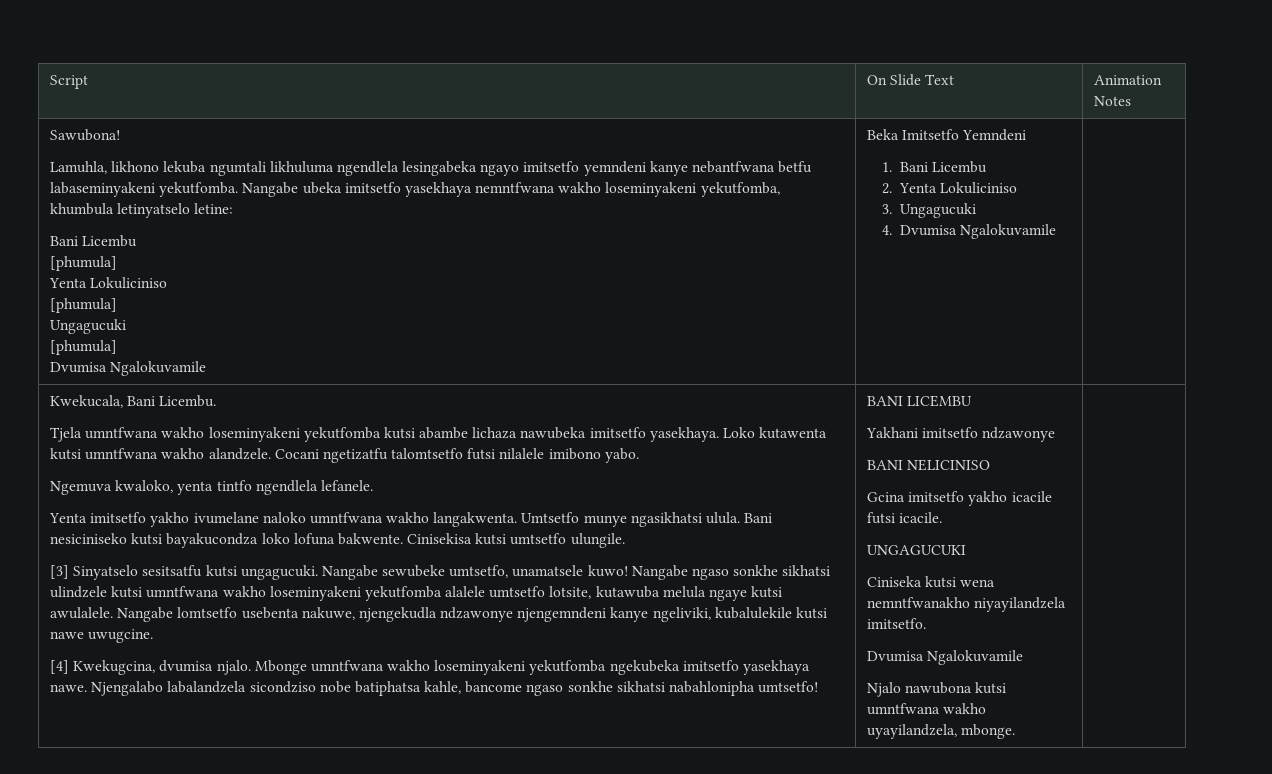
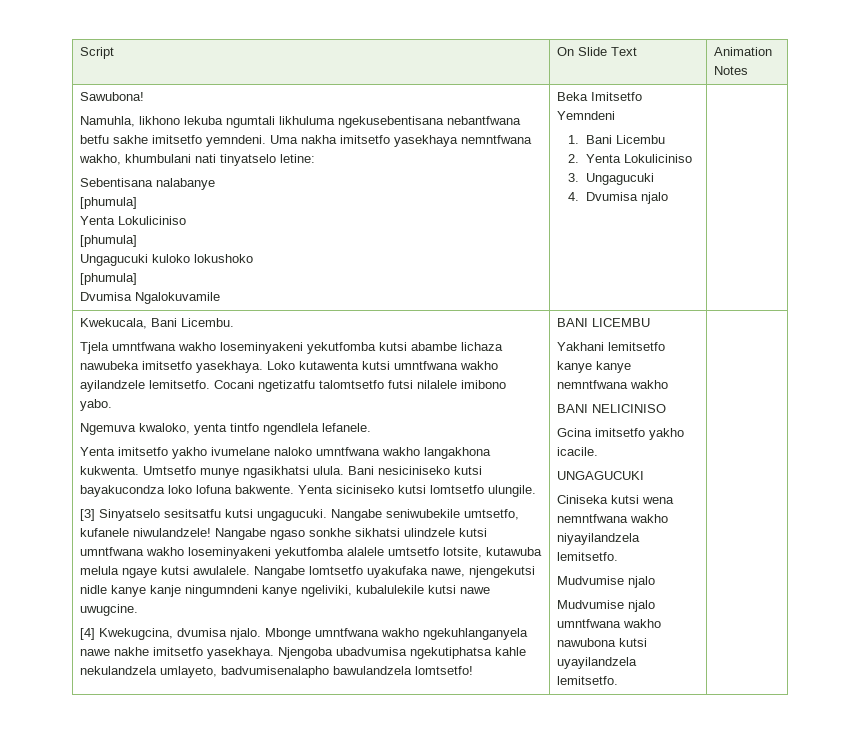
[49,161,107,174] Lamuhla, -> [80,116,136,127] Namuhla,
[336,161,813,176] [49,182,780,197] [49,203,191,218] ngendlela lesingabeka ngayo imitsetfo yemndeni kanye nebantfwana betfu labaseminyakeni yekutfomba. Nangabe ubeka imitsetfo yasekhaya nemntfwana wakho loseminyakeni yekutfomba, khumbula letinyatselo -> [338,116,522,128] [80,135,533,147] [79,154,277,166] ngekusebentisana nebantfwana betfu sakhe imitsetfo yemndeni. Uma nakha imitsetfo yasekhaya nemntfwana wakho, khumbulani nati tinyatselo
[49,235,138,247] Bani Licembu -> [80,178,216,190] Sebentisana nalabanye
(126, 326) none -> [152,254,254,263] kuloko lokushoko
[960,224,1057,239] Ngalokuvamile -> [640,192,668,204] njalo
[208,448,271,460] alandzele. -> [80,380,211,392] ayilandzele lemitsetfo.
[433,512,518,527] langakwenta. -> [424,447,492,459] [80,466,140,475] langakhona kukwenta.
[407,533,567,545] Cinisekisa kutsi umtsetfo -> [298,485,485,494] Yenta siciniseko kutsi lomtsetfo
[382,565,628,578] sewubeke umtsetfo, unamatsele kuwo! -> [386,509,520,520] [80,528,212,537] seniwubekile umtsetfo, kufanele niwulandzele!
[241,607,607,622] usebenta nakuwe, njengekudla ndzawonye njengemndeni -> [367,566,536,578] [80,585,259,597] uyakufaka nawe, njengekutsi nidle kanye kanje ningumndeni
[434,660,810,675] [49,681,819,696] [866,395,973,407] [865,427,1056,442] loseminyakeni yekutfomba ngekubeka imitsetfo yasekhaya nawe. Njengalabo labalandzela sicondziso nobe batiphatsa kahle, bancome ngaso sonkhe sikhatsi nabahlonipha umtsetfo! | BANI LICEMBU // Yakhani imitsetfo ndzawonye -> [423,628,529,640] [80,647,527,659] [80,666,474,678] [557,318,651,327] [557,342,666,351] [557,361,632,373] [557,380,669,389] ngekuhlanganyela nawe nakhe imitsetfo yasekhaya. Njengoba ubadvumisa ngekutiphatsa kahle nekulandzela umlayeto, badvumisenalapho bawulandzela lomtsetfo! | BANI LICEMBU // Yakhani lemitsetfo kanye kanye nemntfwana wakho
[1011,491,1052,502] [866,512,895,524] icacile futsi -> (685, 434) none
[866,597,1067,612] [866,618,926,629] [866,650,1024,665] [866,682,1007,697] [866,703,987,715] [866,724,1016,739] nemntfwanakho niyayilandzela imitsetfo. // Dvumisa Ngalokuvamile // Njalo nawubona kutsi umntfwana wakho uyayilandzela, mbonge. -> [557,514,669,523] [557,533,641,545] [557,552,619,561] [557,576,656,588] [557,600,656,612] [557,619,662,628] [557,638,648,647] [557,657,638,669] [557,676,619,685] nemntfwana wakho niyayilandzela lemitsetfo. // Mudvumise njalo // Mudvumise njalo umntfwana wakho nawubona kutsi uyayilandzela lemitsetfo.

